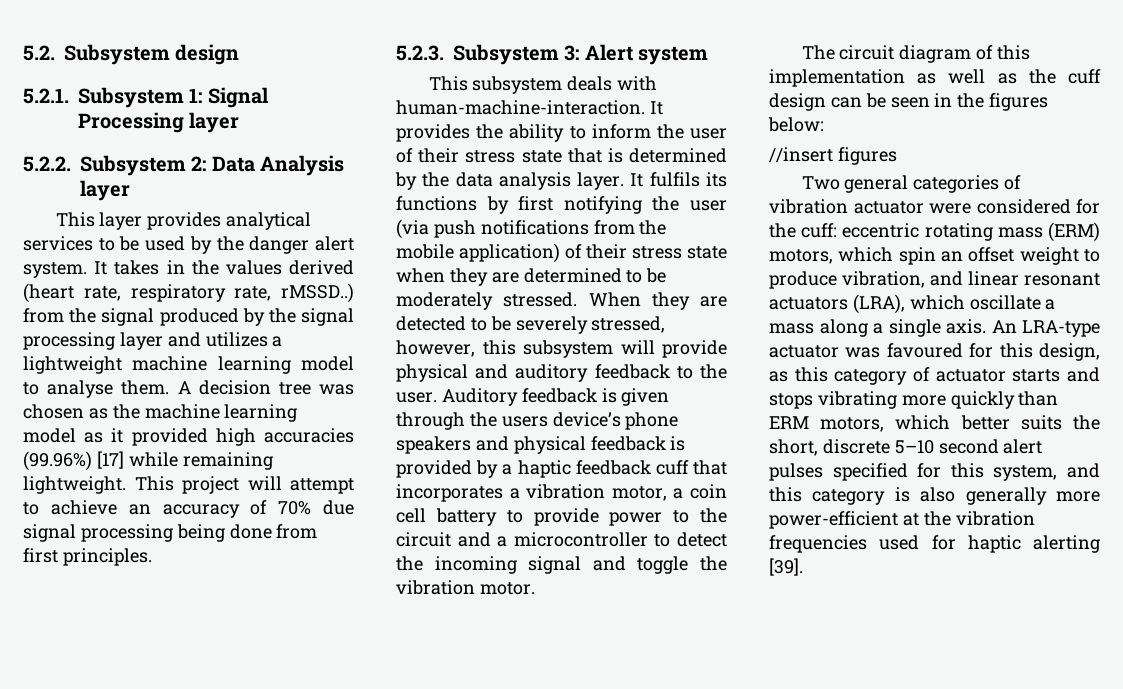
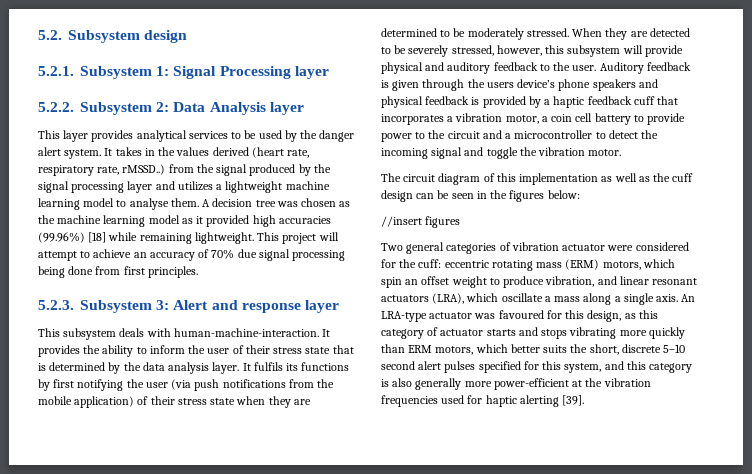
[96,451,124,469] [17] -> [88,232,107,243] [18]
[638,46,709,65] system -> [211,300,339,313] and response layer

